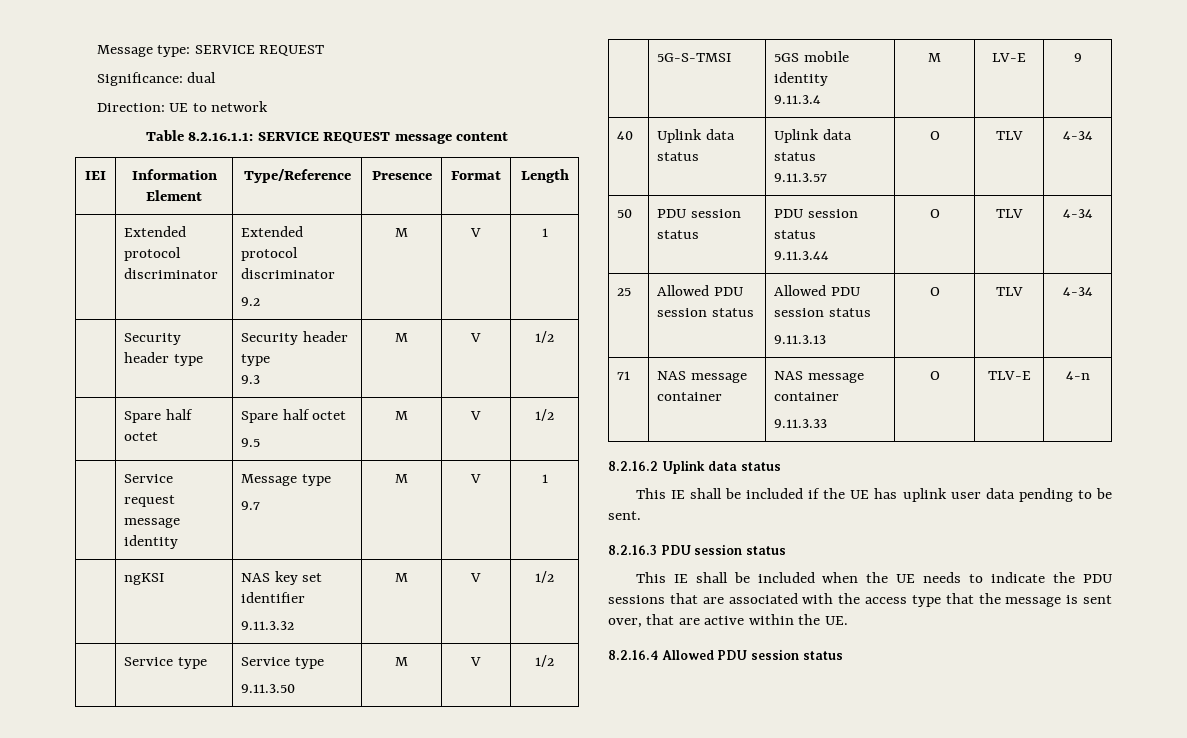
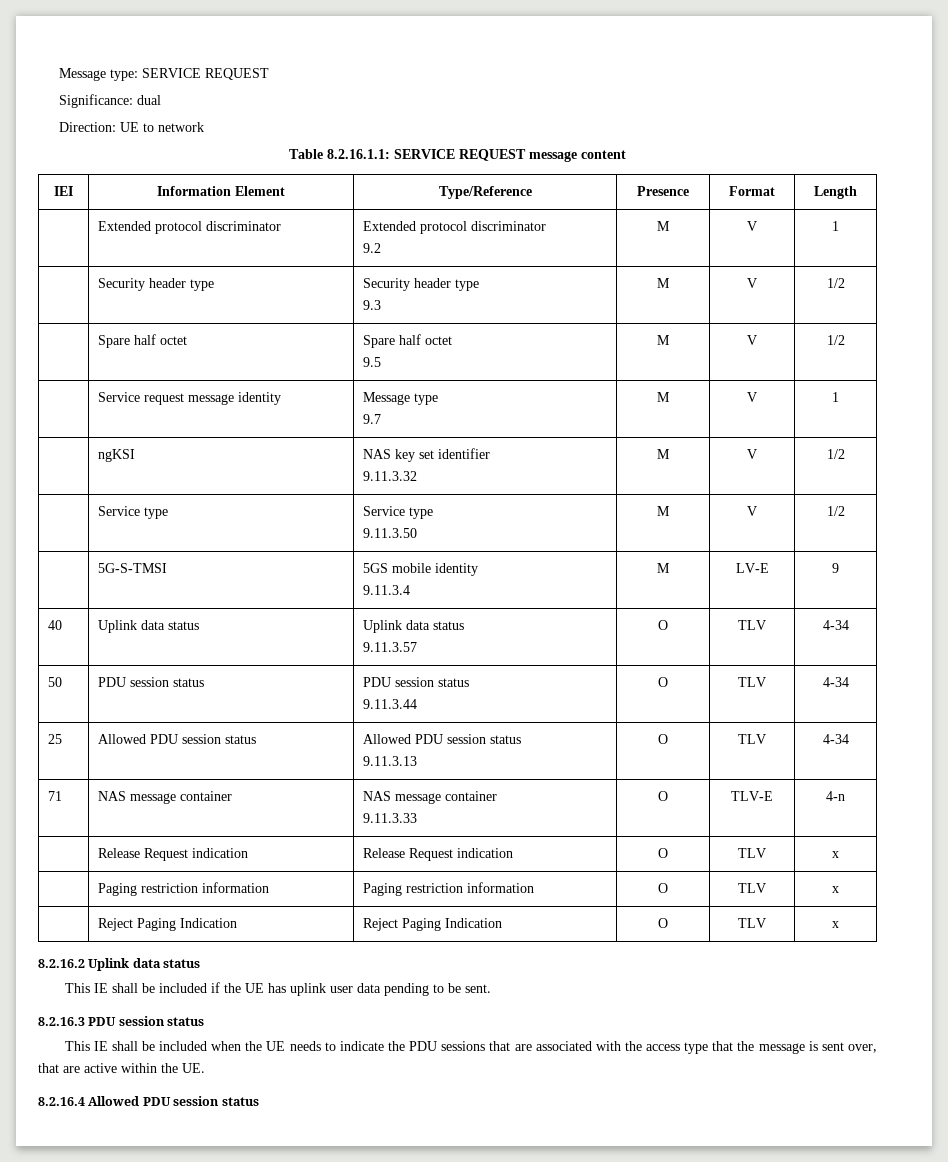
(1090, 375) none -> [97,848,248,861] [362,848,513,861] [658,848,668,858] [738,848,766,858] [832,851,839,858] [97,882,269,896] [362,882,534,896] [658,883,668,893] [738,883,766,893] [832,886,839,893] [97,918,237,931] [362,918,502,931] [658,918,668,928] [738,918,766,928] [832,921,839,928] // | Release Request indication | Release Request indication | O | TLV | x // | Paging restriction information | Paging restriction information | O | TLV | x // | Reject Paging Indication | Reject Paging Indication | O | TLV | x

